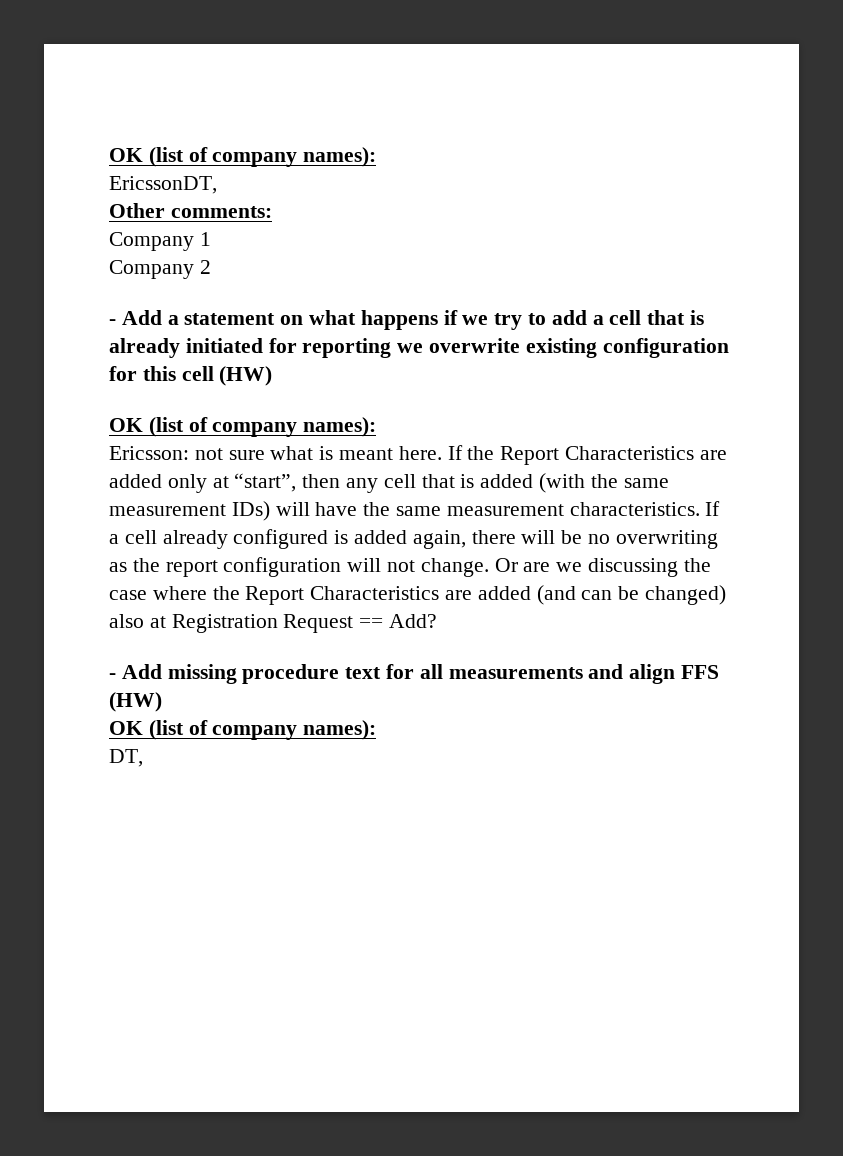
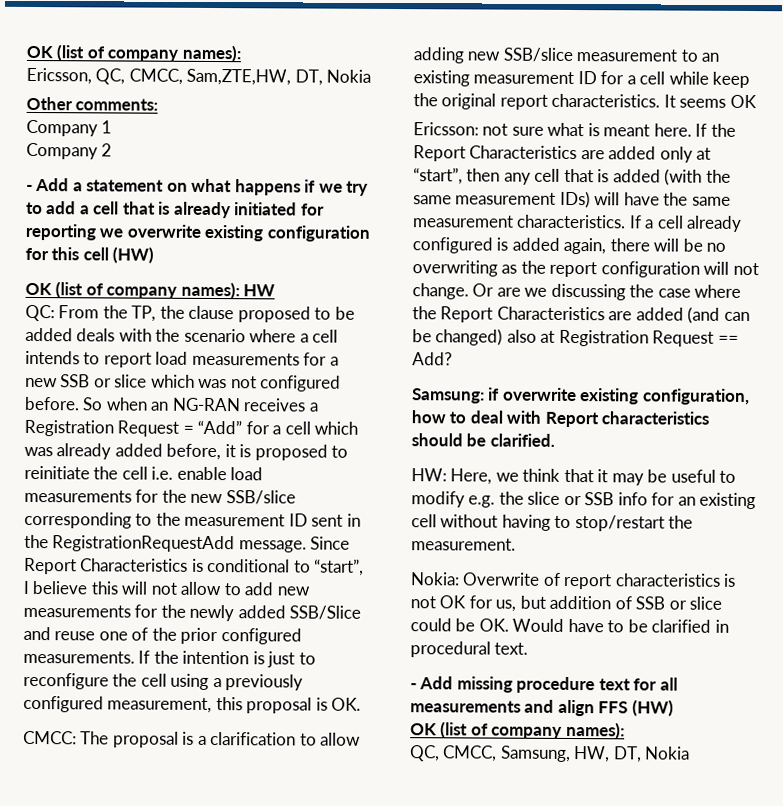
[109,147,377,167] [109,176,217,194] OK (list of company names): // EricssonDT, -> [26,44,241,63] [26,67,372,86] OK (list of company names): // Ericsson, QC, CMCC, Sam,ZTE,HW, DT, Nokia
(377, 427) none -> [243,284,276,297] [25,304,355,323] [25,327,339,343] [25,350,339,368] [25,374,342,392] [24,396,319,412] [24,419,359,437] [24,443,349,461] [24,465,264,481] [24,489,296,505] [24,511,361,529] [24,534,351,553] [24,557,365,576] [23,580,310,596] [23,604,362,622] [23,626,302,645] [23,650,316,668] [23,672,304,691] [23,695,362,714] [23,730,362,748] [413,47,720,64] [413,70,751,89] [413,93,757,110] HW // QC: From the TP, the clause proposed to be added deals with the scenario where a cell intends to report load measurements for a new SSB or slice which was not configured before. So when an NG-RAN receives a Registration Request = “Add” for a cell which was already added before, it is proposed to reinitiate the cell i.e. enable load measurements for the new SSB/slice corresponding to the measurement ID sent in the RegistrationRequestAdd message. Since Report Characteristics is conditional to “start”, I believe this will not allow to add new measurements for the newly added SSB/Slice and reuse one of the prior configured measurements. If the intention is just to reconfigure the cell using a previously configured measurement, this proposal is OK. // CMCC: The proposal is a clarification to allow adding new SSB/slice measurement to an existing measurement ID for a cell while keep the original report characteristics. It seems OK
(438, 621) none -> [411,387,750,405] [411,410,710,428] [411,433,555,447] [411,468,737,486] [411,491,757,510] [411,514,694,532] [411,538,516,551] [410,572,737,590] [410,595,723,612] [410,618,729,633] [410,641,529,658] // Samsung: if overwrite existing configuration, how to deal with Report characteristics should be clarified. // HW: Here, we think that it may be useful to modify e.g. the slice or SSB info for an existing cell without having to stop/restart the measurement. // Nokia: Overwrite of report characteristics is not OK for us, but addition of SSB or slice could be OK. Would have to be clarified in procedural text.
[109,749,143,767] DT, -> [410,745,691,763] QC, CMCC, Samsung, HW, DT, Nokia

